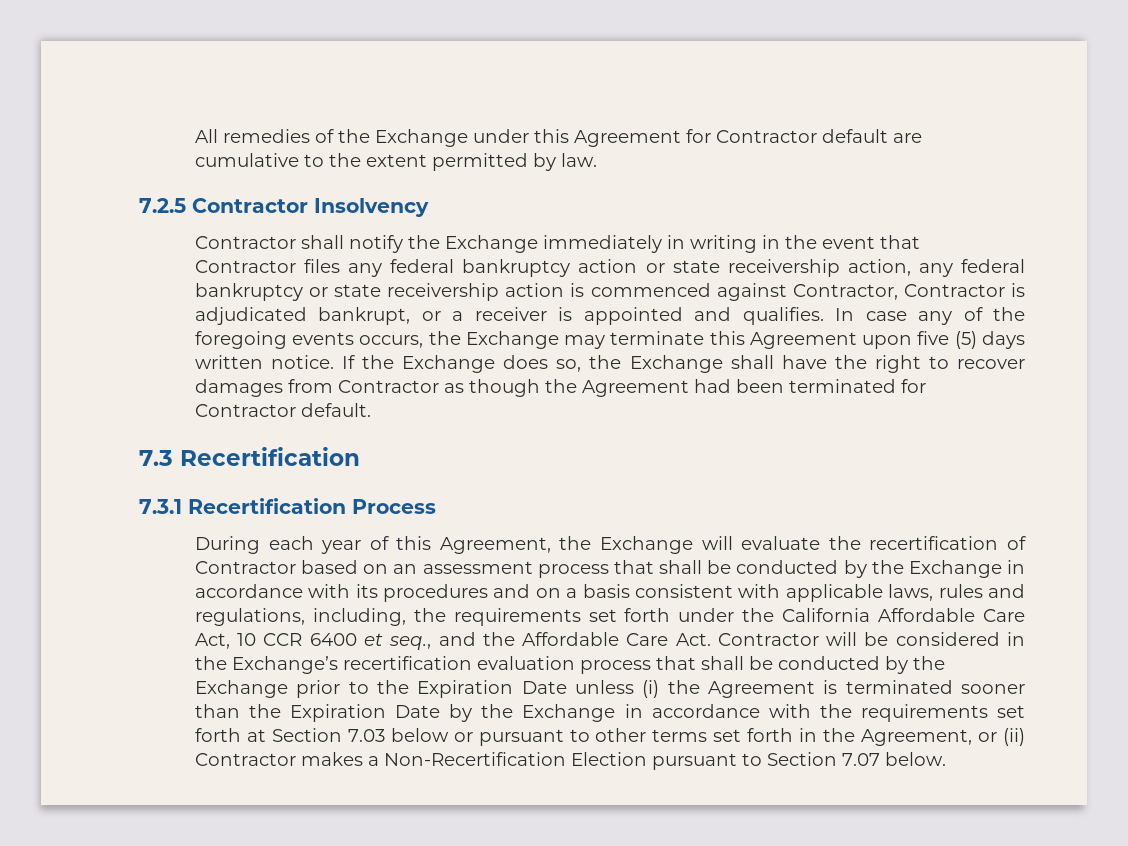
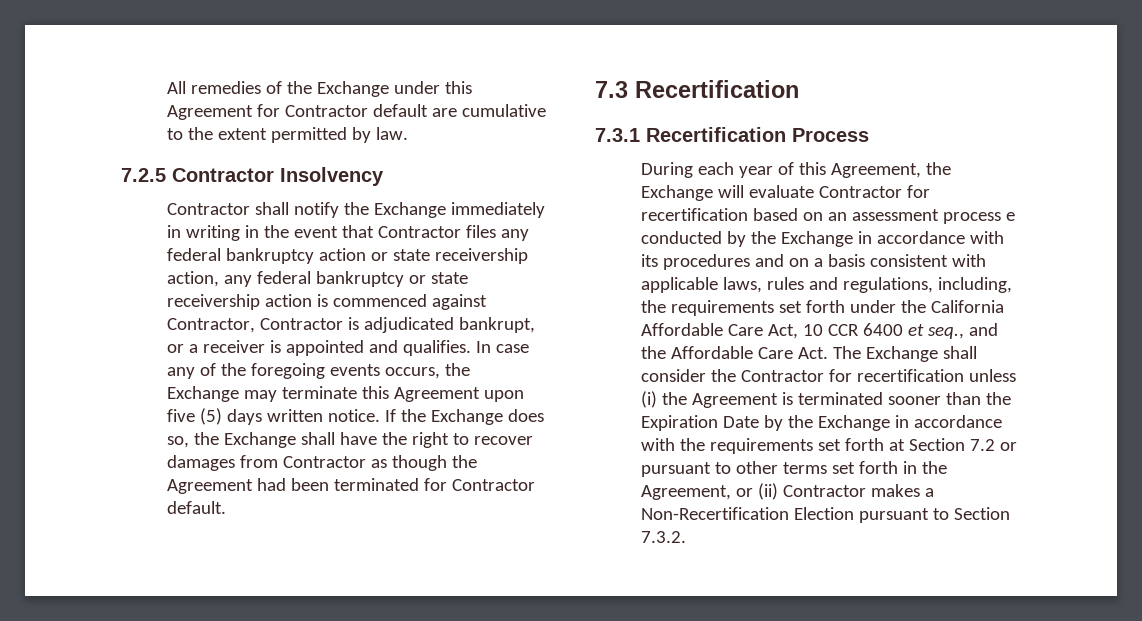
[828,536,1026,550] [194,561,296,574] the recertification of Contractor -> [819,185,931,198] [641,208,749,221] Contractor for recertification
[613,560,732,574] that shall be -> [1006,212,1016,221] e
[717,632,1025,646] [194,656,945,674] [194,680,567,698] Contractor will be considered in the Exchange’s recertification evaluation process that shall be conducted by the Exchange prior to the Expiration Date -> [833,346,978,362] [641,369,965,382] The Exchange shall consider the Contractor for recertification
[347,728,449,742] 7.03 below -> [970,439,996,451] 7.2
[841,752,946,766] 7.07 below. -> [641,531,687,543] 7.3.2.

